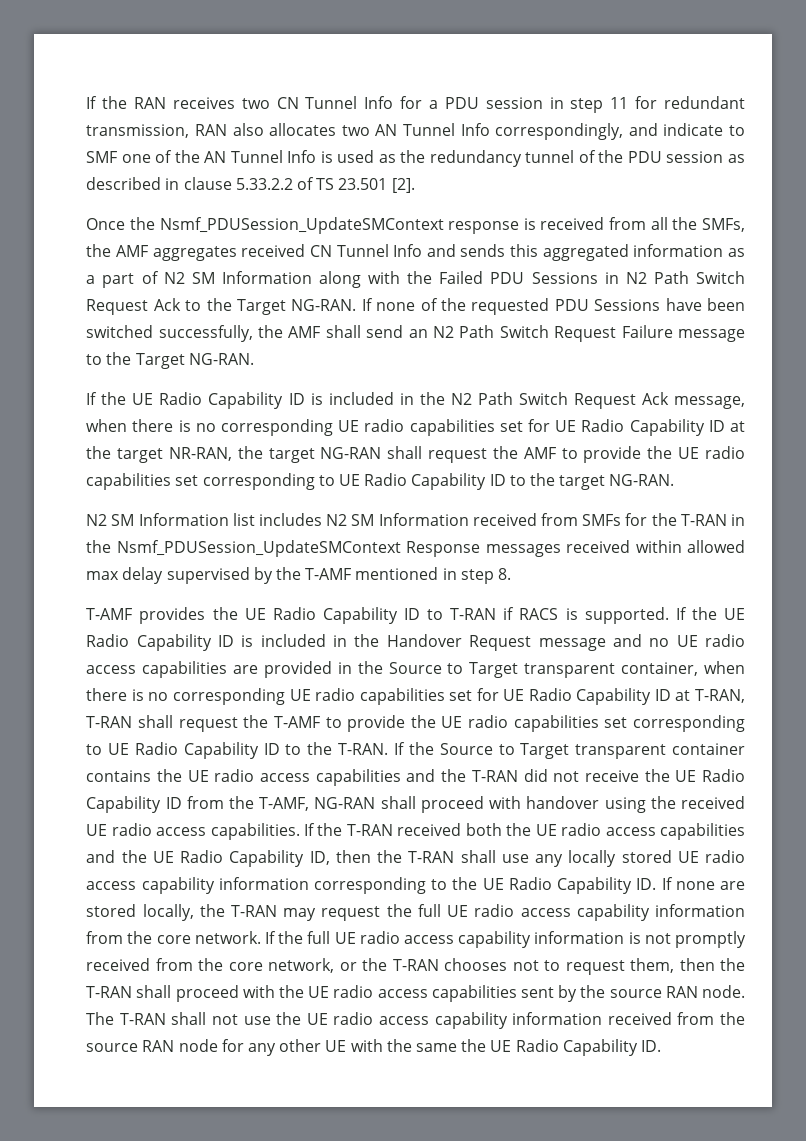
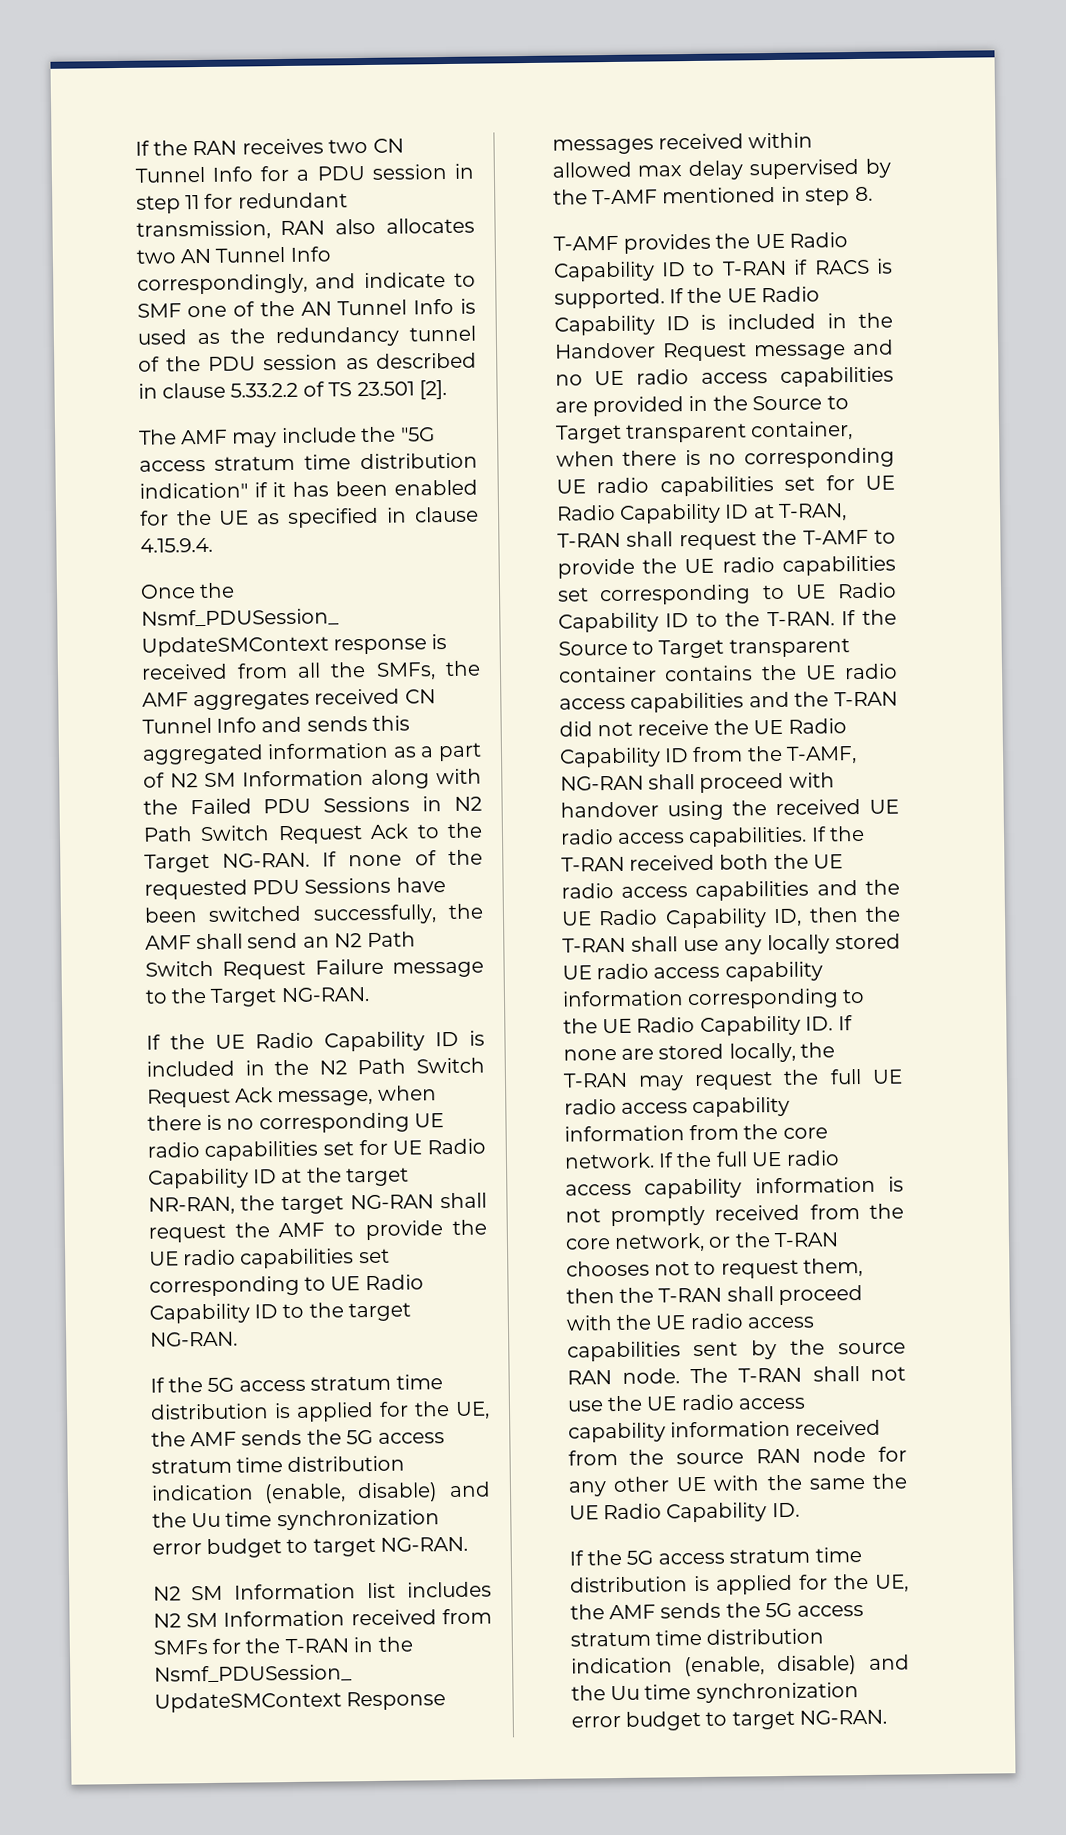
(415, 185) none -> [138,426,435,448] [138,452,478,472] [138,479,479,499] [139,506,479,528] [139,537,213,553] // The AMF may include the "5G access stratum time distribution indication" if it has been enabled for the UE as specified in clause 4.15.9.4.
(675, 480) none -> [149,1374,443,1393] [149,1401,490,1422] [150,1429,445,1447] [150,1455,406,1474] [150,1481,491,1504] [151,1509,440,1531] [151,1536,469,1559] // If the 5G access stratum time distribution is applied for the UE, the AMF sends the 5G access stratum time distribution indication (enable, disable) and the Uu time synchronization error budget to target NG-RAN.
(661, 1046) none -> [568,1547,862,1566] [569,1573,909,1595] [569,1602,864,1620] [569,1628,825,1647] [570,1654,910,1677] [570,1682,859,1704] [570,1709,888,1731] // If the 5G access stratum time distribution is applied for the UE, the AMF sends the 5G access stratum time distribution indication (enable, disable) and the Uu time synchronization error budget to target NG-RAN.

